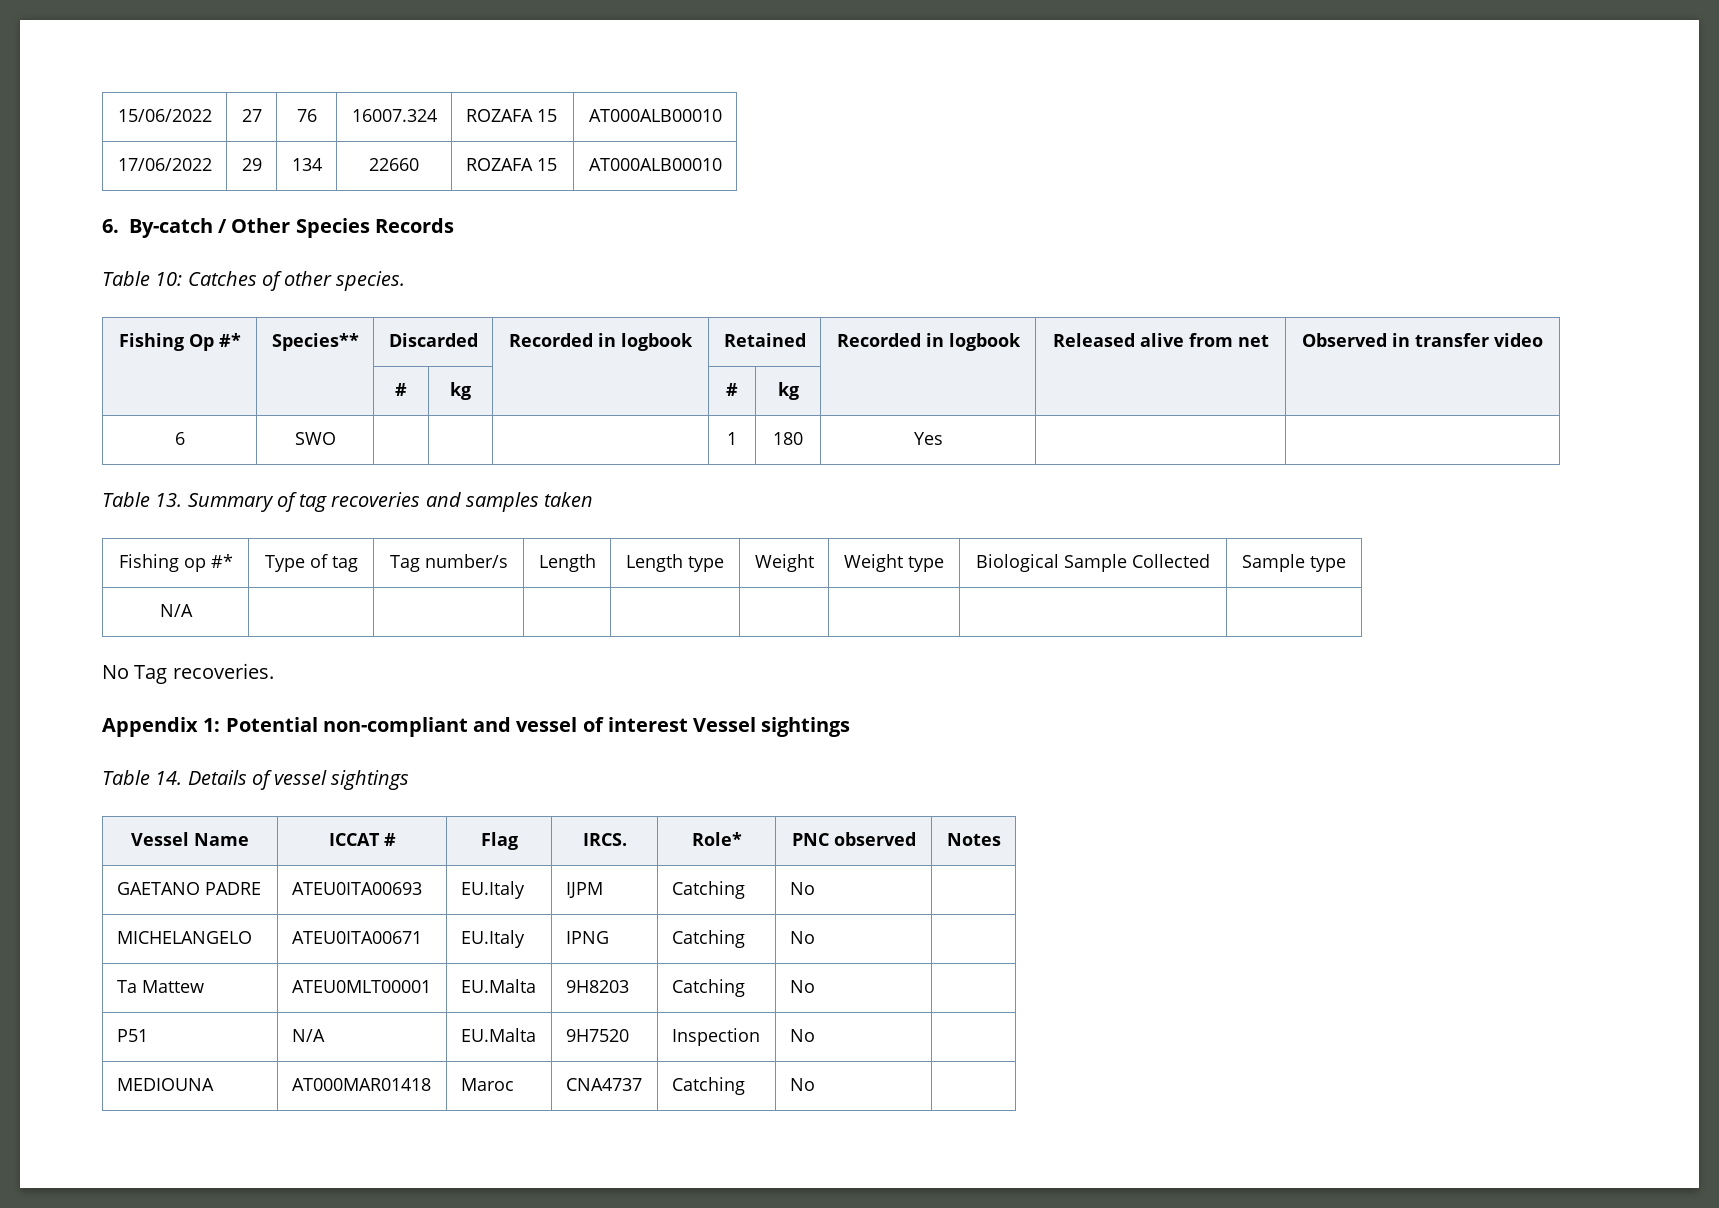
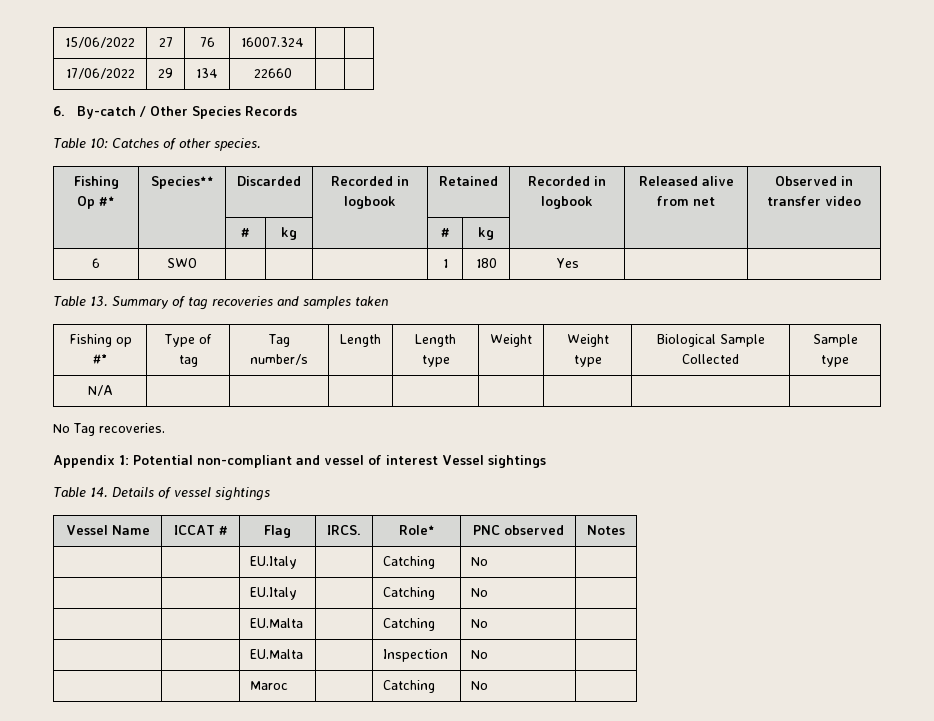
[465,109,557,122] [588,109,722,122] ROZAFA 15 | AT000ALB00010 -> (304, 42) |
[465,158,557,171] [588,158,722,171] ROZAFA 15 | AT000ALB00010 -> (292, 73) |
[116,882,261,895] [291,882,422,895] [460,881,525,899] [565,882,603,898] [671,881,745,899] [789,882,815,895] [116,931,252,944] [291,931,422,944] [460,930,525,948] [565,931,609,944] [671,930,745,948] [789,931,815,944] [116,980,204,993] [291,980,431,993] [460,979,536,993] [565,980,629,993] [671,979,745,997] [789,980,815,993] [116,1029,148,1042] [291,1029,325,1042] [460,1028,536,1042] [565,1029,629,1042] GAETANO PADRE | ATEU0ITA00693 | EU.Italy | IJPM | Catching | No | // MICHELANGELO | ATEU0ITA00671 | EU.Italy | IPNG | Catching | No | // Ta Mattew | ATEU0MLT00001 | EU.Malta | 9H8203 | Catching | No | // P51 | N/A | EU.Malta | 9H7520 -> [250,556,298,569] [383,556,436,569] [471,557,489,566] [250,587,298,600] [383,587,436,600] [471,588,489,597] [250,618,304,628] [383,618,436,631] [471,619,489,628] [250,649,304,659] | | EU.Italy | | Catching | No | // | | EU.Italy | | Catching | No | // | | EU.Malta | | Catching | No | // | | EU.Malta |
[116,1078,214,1091] [291,1078,431,1091] MEDIOUNA | AT000MAR01418 -> (489, 654) |
[565,1078,642,1091] CNA4737 -> (289, 685) none

